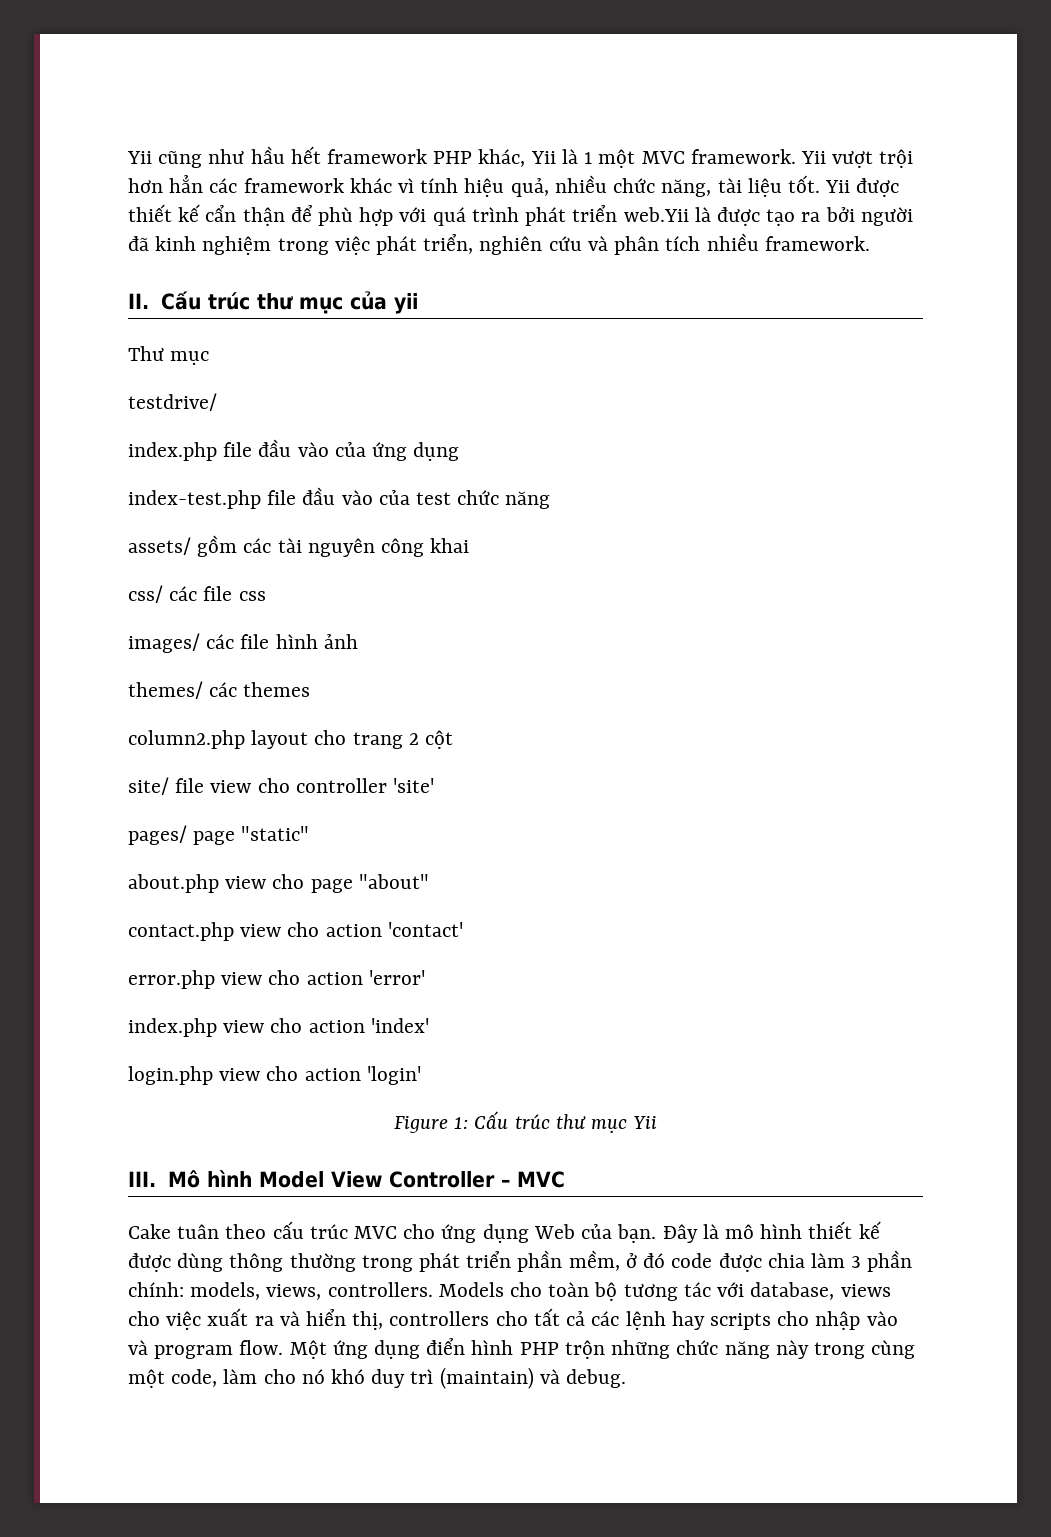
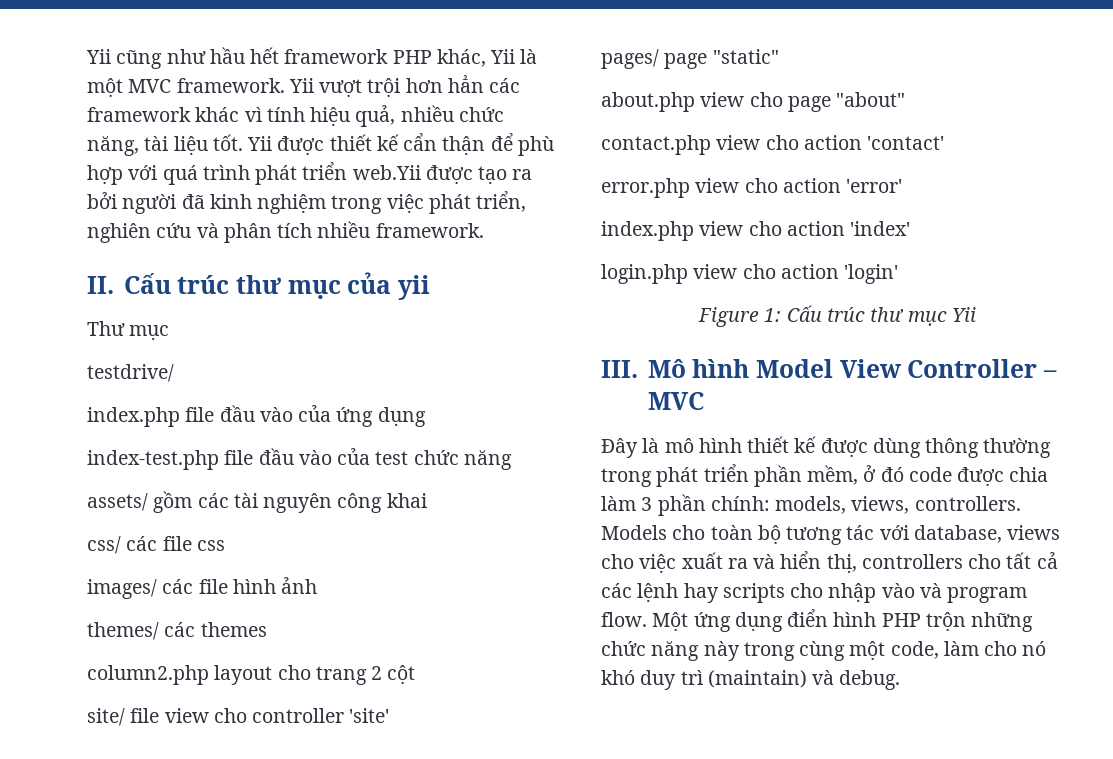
[584,152,593,164] 1 -> (538, 56) none
[694,207,711,222] là -> (421, 172) none
[128,1221,657,1243] Cake tuân theo cấu trúc MVC cho ứng dụng Web của bạn. -> (704, 401) none

